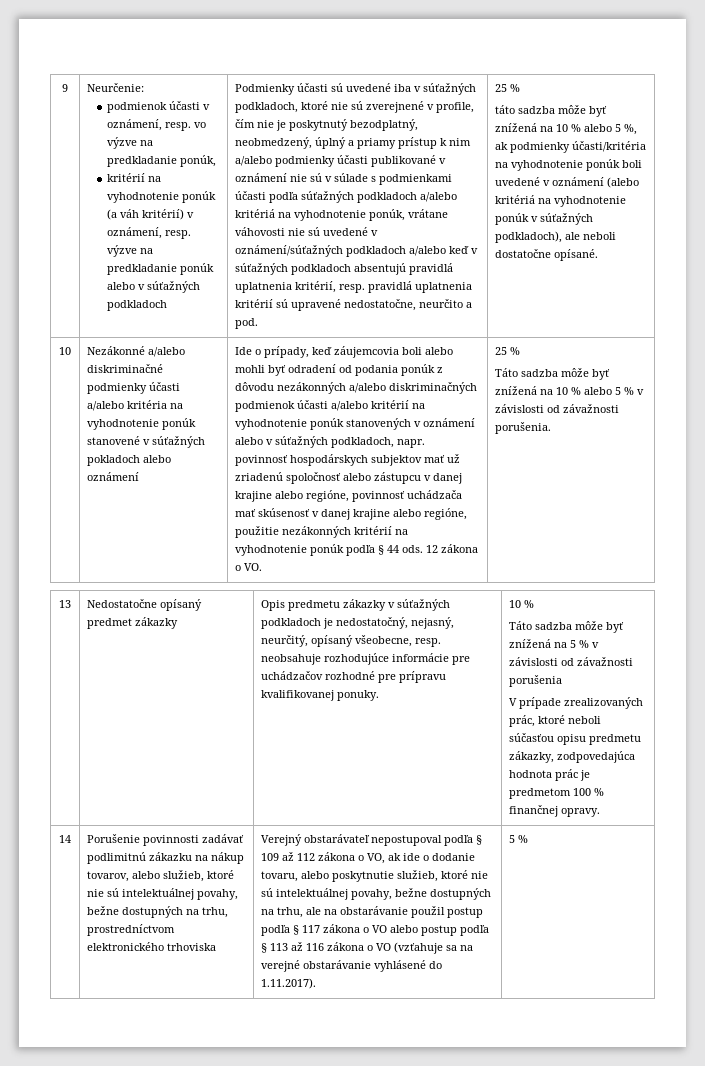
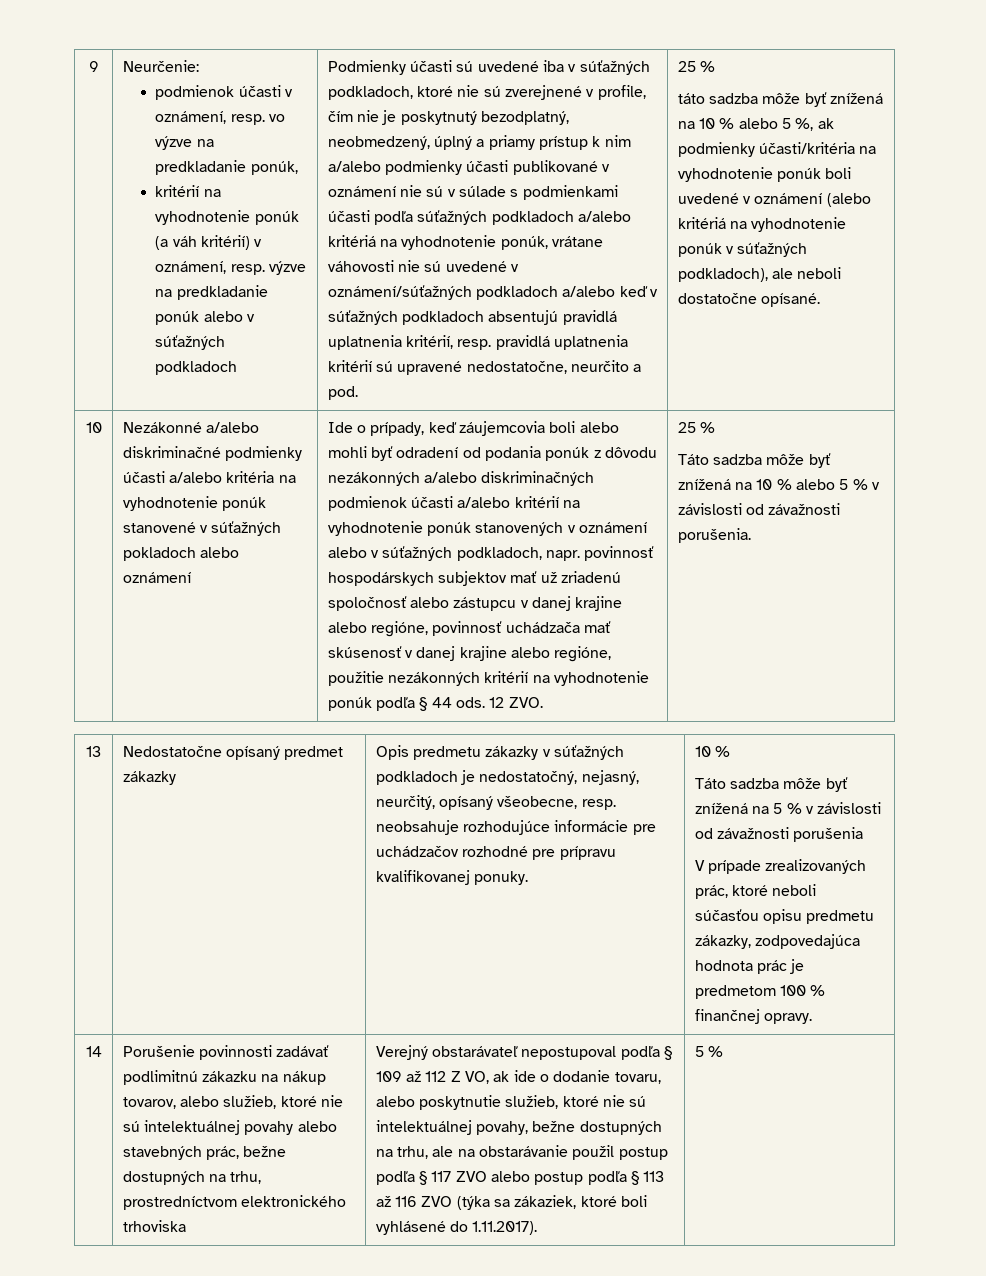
[441,544,479,553] [235,563,263,571] zákona o VO. -> [508,697,543,708] ZVO.
[197,889,239,900] povahy, -> [244,1121,337,1135] [122,1146,239,1160] povahy alebo stavebných prác,
[318,852,365,861] zákona o -> [450,1071,461,1082] Z
[323,924,388,933] zákona o VO -> [455,1171,487,1182] ZVO
[327,942,474,954] [261,960,372,972] zákona o VO (vzťahuje sa na verejné obstarávanie -> [421,1195,647,1210] ZVO (týka sa zákaziek, ktoré boli

